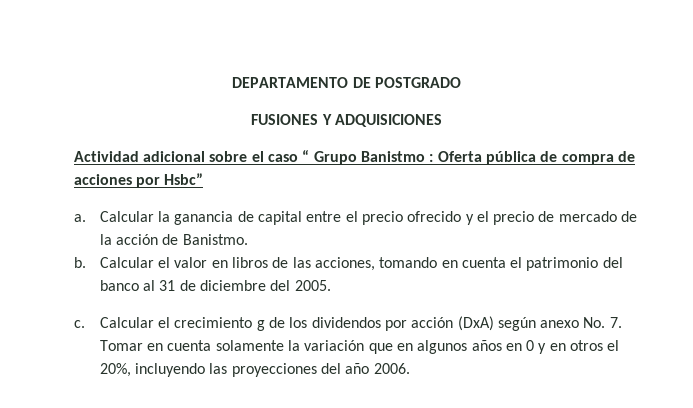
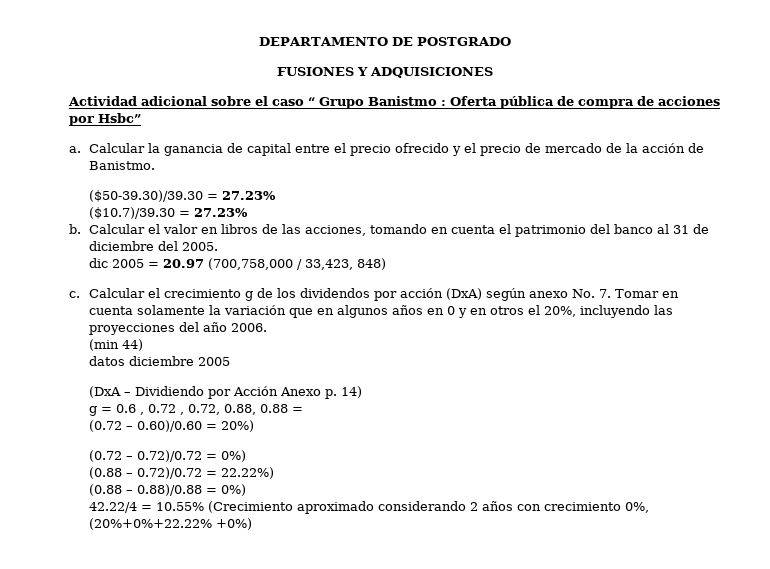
(248, 239) none -> [89,190,277,202] [89,207,249,219] // ($50-39.30)/39.30 = 27.23% // ($10.7)/39.30 = 27.23%
(331, 285) none -> [89,258,387,270] // dic 2005 = 20.97 (700,758,000 / 33,423, 848)
(410, 368) none -> [89,339,144,351] [89,356,231,366] [89,386,363,399] [89,404,304,416] [89,420,255,432] [89,450,247,462] [89,467,275,479] [89,484,247,496] [89,501,650,514] [89,518,253,530] // (min 44) // datos diciembre 2005 // (DxA – Dividiendo por Acción Anexo p. 14) // g = 0.6 , 0.72 , 0.72, 0.88, 0.88 = // (0.72 – 0.60)/0.60 = 20%) // (0.72 – 0.72)/0.72 = 0%) // (0.88 – 0.72)/0.72 = 22.22%) // (0.88 – 0.88)/0.88 = 0%) // 42.22/4 = 10.55% (Crecimiento aproximado considerando 2 años con crecimiento 0%, (20%+0%+22.22% +0%)

